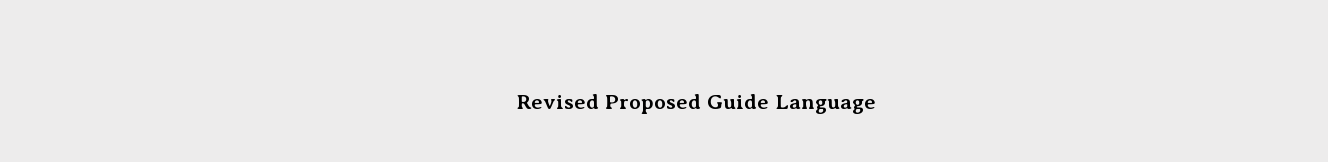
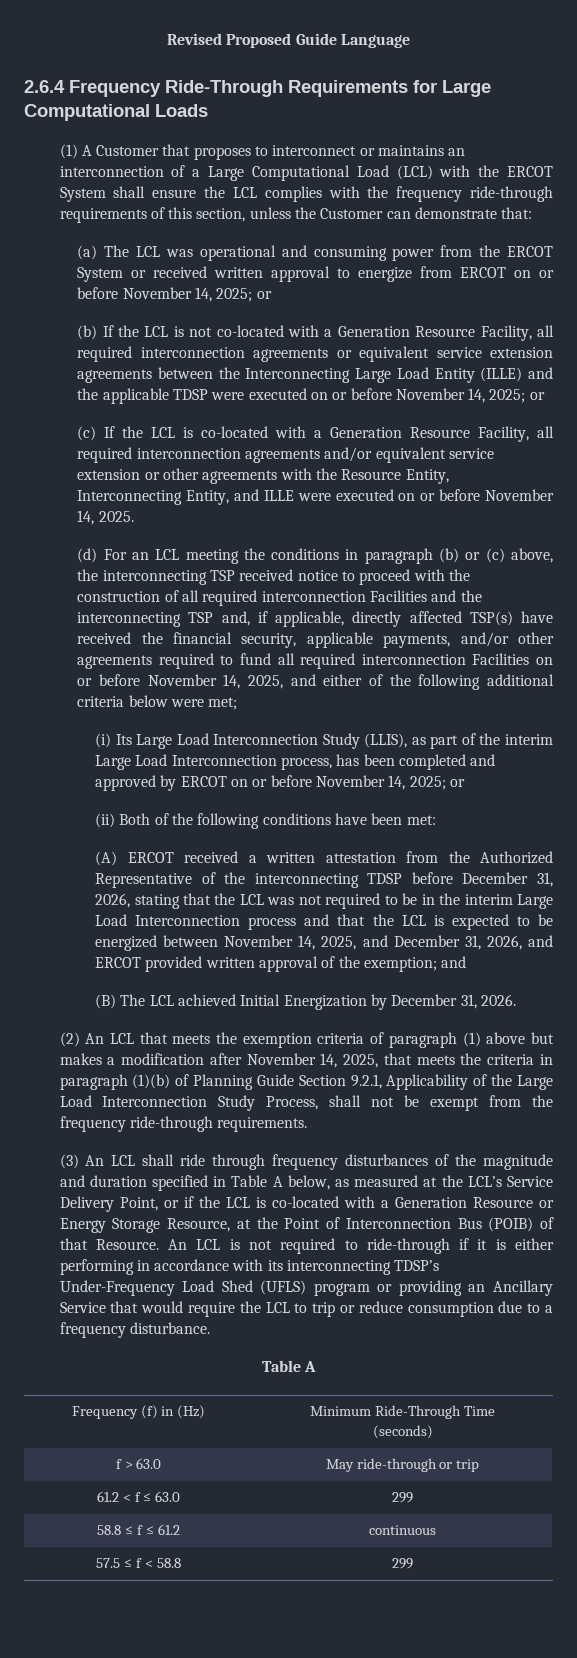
(876, 104) none -> [24,80,491,97] [24,104,208,121] [59,144,466,160] [59,165,554,181] [59,186,554,202] [59,207,533,223] [77,245,553,261] [77,266,555,282] [77,287,272,302] [77,325,554,341] [77,346,554,362] [77,367,553,383] [77,388,545,404] [77,426,554,442] [77,447,494,463] [77,468,449,484] [77,489,554,505] [77,510,134,525] [77,548,554,564] [77,569,470,585] [77,590,482,606] [77,611,553,627] [77,632,554,648] [77,653,553,669] [77,674,554,690] [77,695,238,710] [95,733,553,749] [95,754,496,770] [95,775,465,791] [95,813,436,829] [95,851,553,866] [95,872,553,888] [95,893,554,909] [95,914,554,930] [95,935,554,951] [95,956,467,972] [95,994,516,1010] [59,1032,555,1048] [59,1053,553,1068] [59,1074,554,1090] [59,1095,553,1111] [59,1116,308,1132] [59,1154,553,1170] [59,1175,554,1191] [59,1196,554,1212] [59,1217,554,1233] [59,1238,554,1254] [59,1259,440,1275] [59,1280,554,1296] [59,1301,554,1317] [59,1322,210,1338] [261,1360,317,1372] [71,1405,206,1419] [310,1405,495,1419] [372,1425,433,1439] [115,1458,162,1469] [325,1458,480,1472] [96,1491,181,1502] [392,1492,413,1503] [97,1524,180,1535] [369,1525,436,1535] [96,1558,181,1568] [392,1558,413,1569] // 2.6.4 Frequency Ride-Through Requirements for Large Computational Loads // (1) A Customer that proposes to interconnect or maintains an interconnection of a Large Computational Load (LCL) with the ERCOT System shall ensure the LCL complies with the frequency ride-through requirements of this section, unless the Customer can demonstrate that: // (a) The LCL was operational and consuming power from the ERCOT System or received written approval to energize from ERCOT on or before November 14, 2025; or // (b) If the LCL is not co-located with a Generation Resource Facility, all required interconnection agreements or equivalent service extension agreements between the Interconnecting Large Load Entity (ILLE) and the applicable TDSP were executed on or before November 14, 2025; or // (c) If the LCL is co-located with a Generation Resource Facility, all required interconnection agreements and/or equivalent service extension or other agreements with the Resource Entity, Interconnecting Entity, and ILLE were executed on or before November 14, 2025. // (d) For an LCL meeting the conditions in paragraph (b) or (c) above, the interconnecting TSP received notice to proceed with the construction of all required interconnection Facilities and the interconnecting TSP and, if applicable, directly affected TSP(s) have received the financial security, applicable payments, and/or other agreements required to fund all required interconnection Facilities on or before November 14, 2025, and either of the following additional criteria below were met; // (i) Its Large Load Interconnection Study (LLIS), as part of the interim Large Load Interconnection process, has been completed and approved by ERCOT on or before November 14, 2025; or // (ii) Both of the following conditions have been met: // (A) ERCOT received a written attestation from the Authorized Representative of the interconnecting TDSP before December 31, 2026, stating that the LCL was not required to be in the interim Large Load Interconnection process and that the LCL is expected to be energized between November 14, 2025, and December 31, 2026, and ERCOT provided written approval of the exemption; and // (B) The LCL achieved Initial Energization by December 31, 2026. // (2) An LCL that meets the exemption criteria of paragraph (1) above but makes a modification after November 14, 2025, that meets the criteria in paragraph (1)(b) of Planning Guide Section 9.2.1, Applicability of the Large Load Interconnection Study Process, shall not be exempt from the frequency ride-through requirements. // (3) An LCL shall ride through frequency disturbances of the magnitude and duration specified in Table A below, as measured at the LCL’s Service Delivery Point, or if the LCL is co-located with a Generation Resource or Energy Storage Resource, at the Point of Interconnection Bus (POIB) of that Resource. An LCL is not required to ride-through if it is either performing in accordance with its interconnecting TDSP’s Under-Frequency Load Shed (UFLS) program or providing an Ancillary Service that would require the LCL to trip or reduce consumption due to a frequency disturbance. // Table A // Frequency (f) in (Hz) | Minimum Ride-Through Time // (seconds) // f > 63.0 | May ride-through or trip // 61.2 < f ≤ 63.0 | 299 // 58.8 ≤ f ≤ 61.2 | continuous // 57.5 ≤ f < 58.8 | 299

